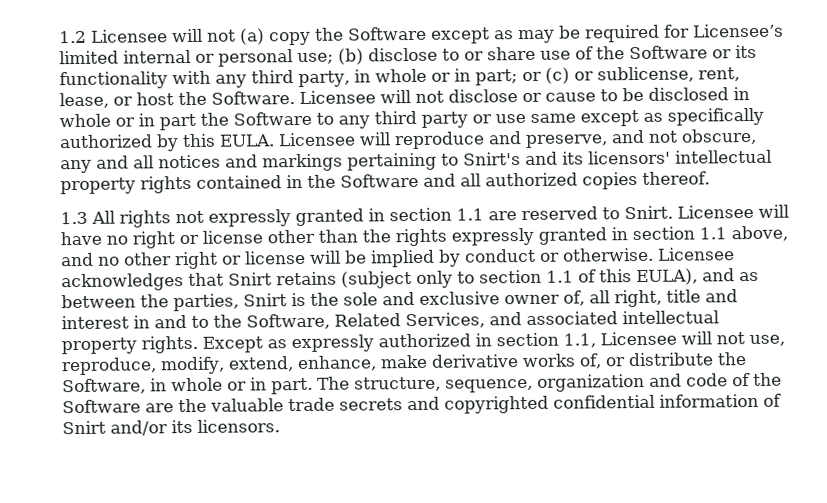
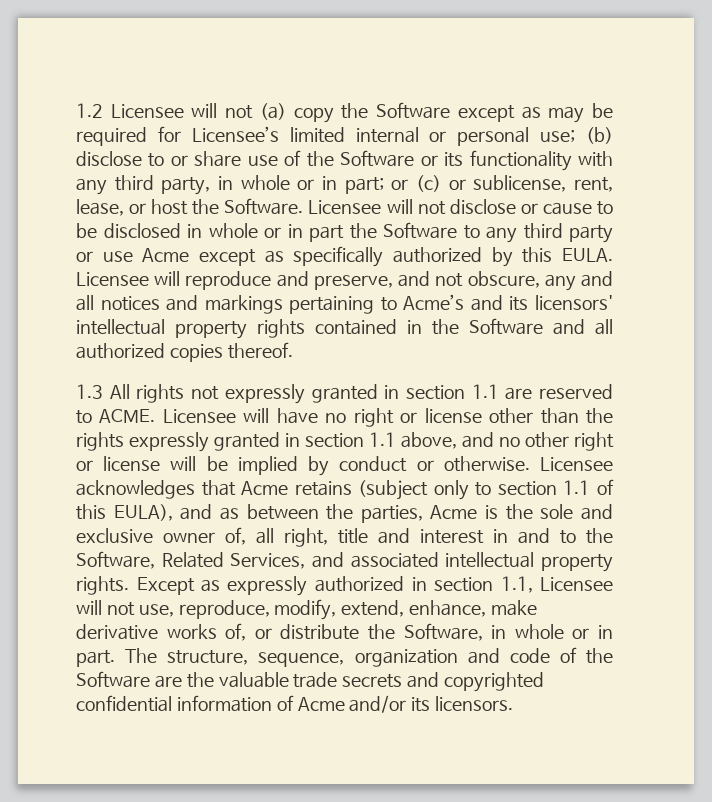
[530,113,576,123] same -> [142,248,190,262] Acme
[463,152,521,166] Snirt's -> [403,294,465,310] Acme’s
[624,205,673,220] Snirt. -> [99,409,156,423] ACME.
[228,272,272,286] Snirt -> [241,481,289,495] Acme
[243,293,287,307] Snirt -> [430,505,478,519] Acme
[62,420,106,435] Snirt -> [297,697,345,711] Acme

